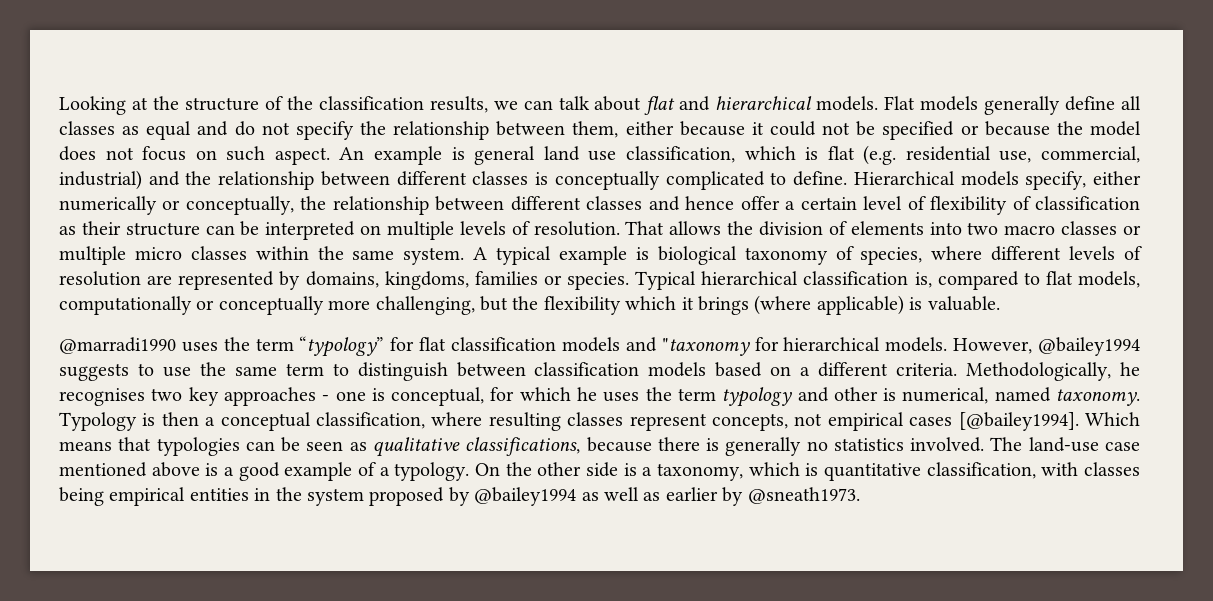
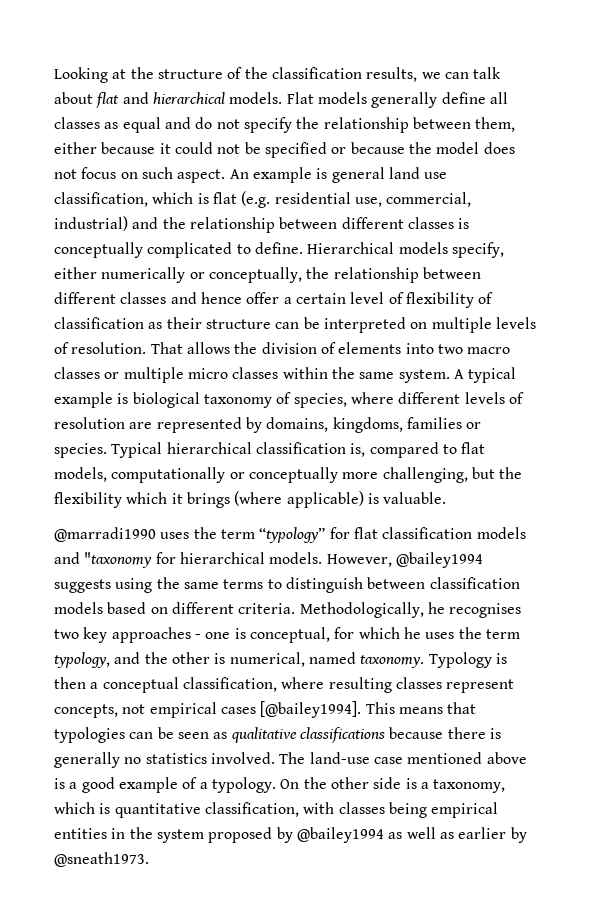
[137,362,324,377] to use the same term -> [115,577,264,593] using the same terms
[800,367,811,376] a -> (168, 610) none
[722,387,829,407] typology and -> [54,652,168,668] typology, and the
[1084,412,1140,426] Which -> [365,702,395,714] This
[465,437,581,456] classifications, -> [299,727,385,743] classifications

